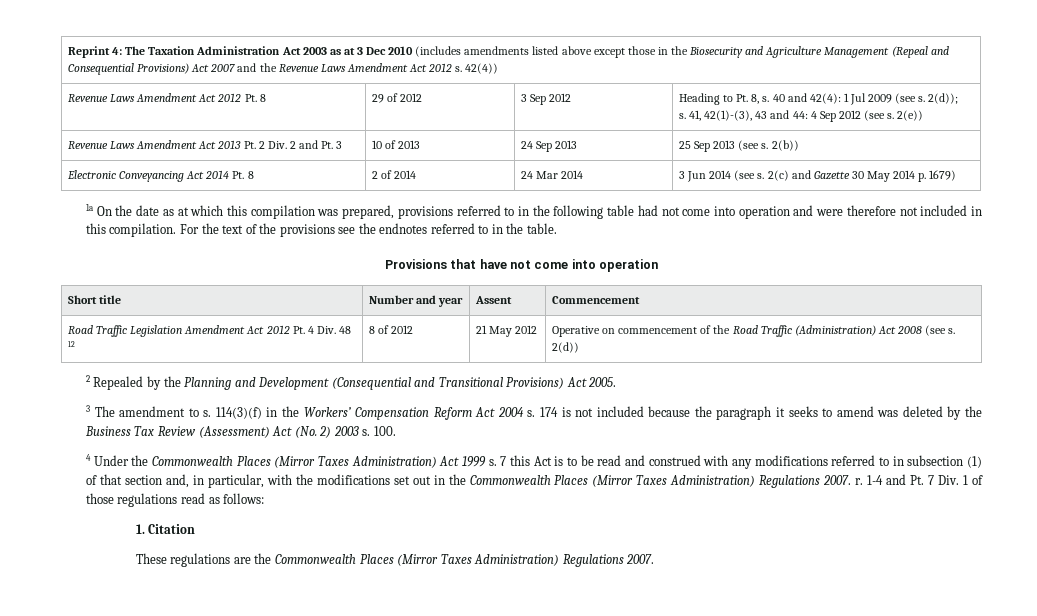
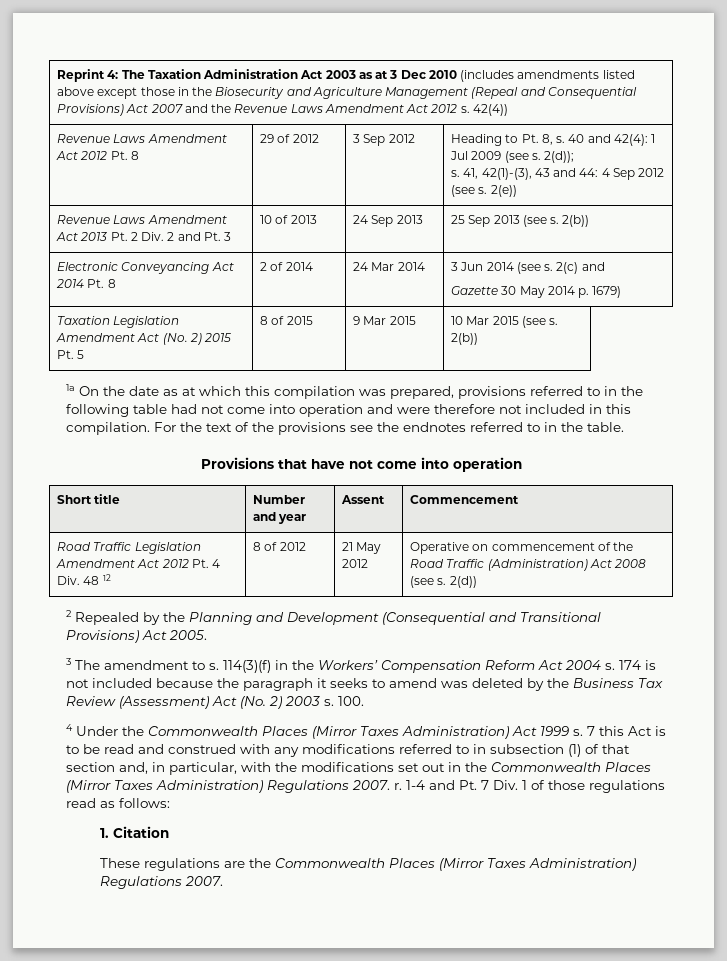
(811, 174) none -> (605, 266) //
(957, 175) none -> [57,316,180,328] [56,333,232,345] [57,350,85,359] [260,316,313,325] [353,316,416,325] [451,316,559,328] [451,333,479,345] // Taxation Legislation Amendment Act (No. 2) 2015 Pt. 5 | 8 of 2015 | 9 Mar 2015 | 10 Mar 2015 (see s. 2(b))

